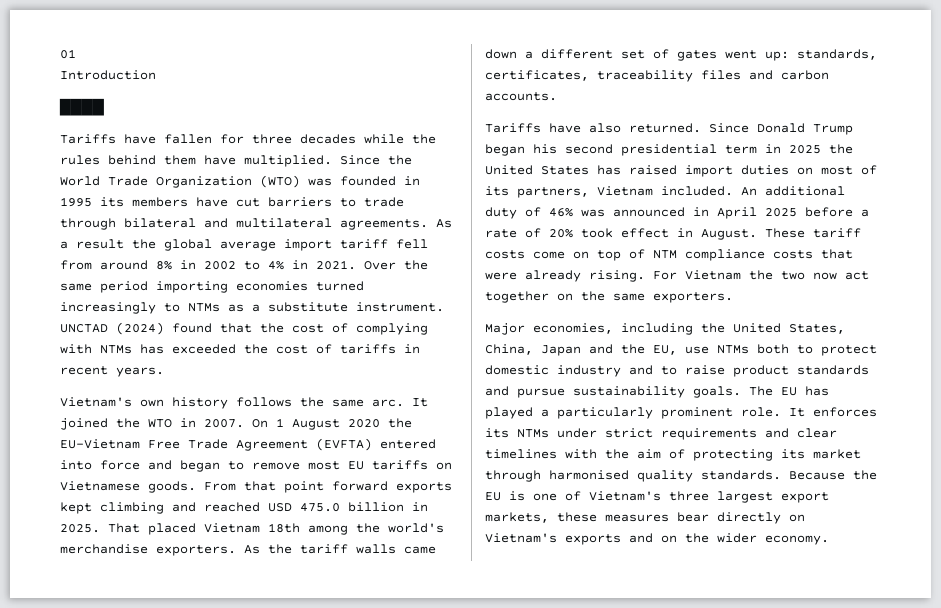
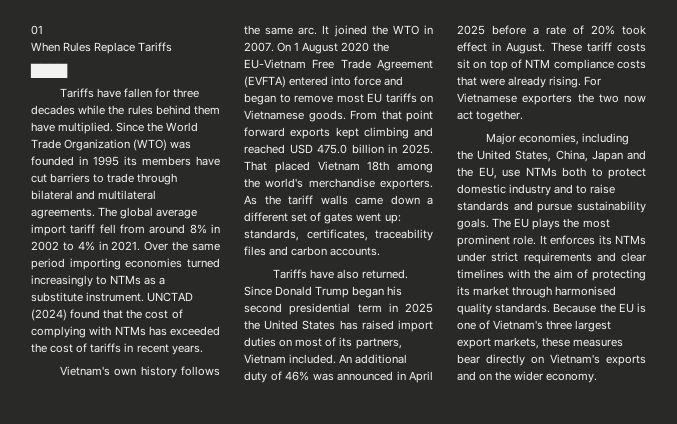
[60,70,156,80] Introduction -> [31,42,173,54] When Rules Replace Tariffs
[436,219,452,228] [60,239,156,249] As a result the -> [98,207,118,217] The
[533,251,565,259] come -> [457,59,470,69] sit
[685,270,741,280] Vietnam -> [457,93,573,105] Vietnamese exporters
[485,291,733,303] together on the same exporters. -> [476,110,524,122] together.
[733,365,789,377] product -> (616, 189) none
[805,386,829,396] [485,407,653,419] has played a particularly -> [532,218,610,230] plays the most

